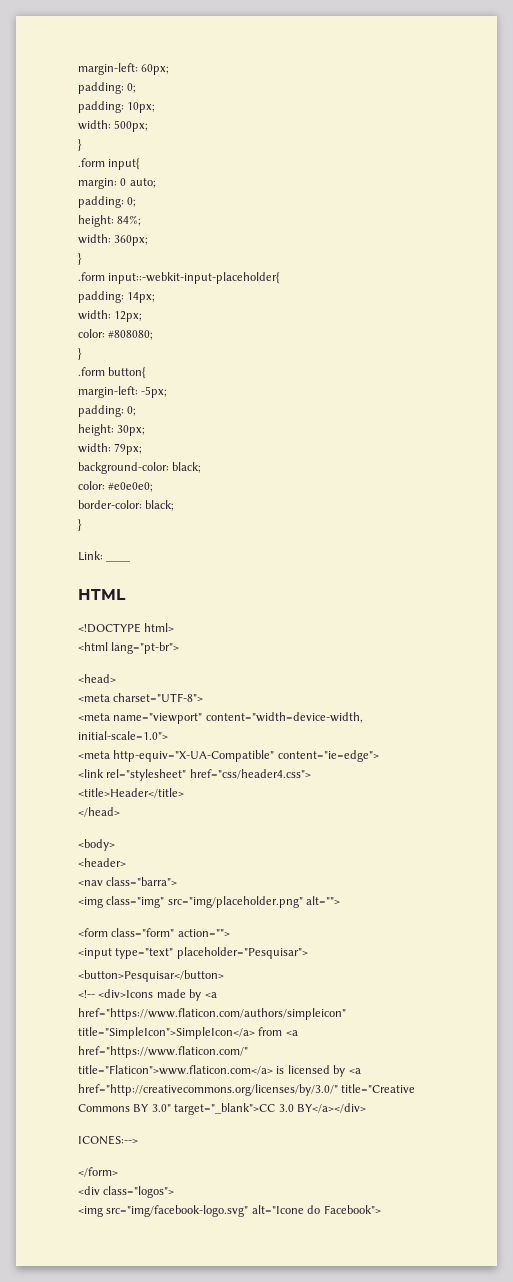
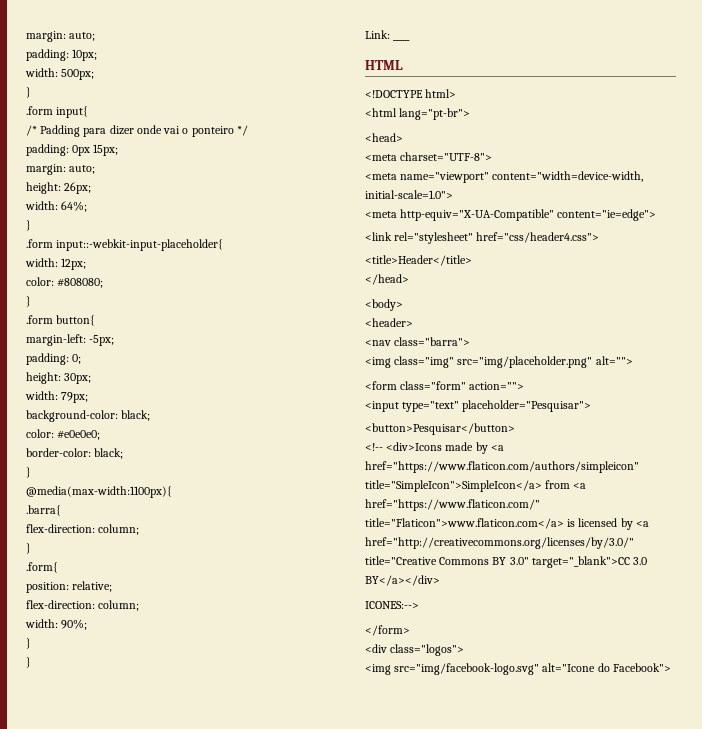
[78,63,170,75] [78,82,137,94] margin-left: 60px; // padding: 0; -> [26,31,96,42] margin: auto;
[78,178,156,189] [78,196,137,208] [78,215,142,227] [78,234,149,246] // margin: 0 auto; // padding: 0; // height: 84%; // width: 360px; -> [26,125,248,137] [26,144,119,156] [26,164,96,175] [26,182,92,194] [25,201,88,212] // /* Padding para dizer onde vai o ponteiro */ // padding: 0px 15px; // margin: auto; // height: 26px; // width: 64%;
[78,291,156,303] // padding: 14px; -> (224, 245) none
(82, 525) none -> [26,486,172,498] [26,505,61,516] [26,524,140,535] [26,543,31,554] [26,562,58,573] [26,581,113,593] [26,600,140,611] [25,619,88,630] [26,638,31,649] [26,657,31,668] // @media(max-width:1100px){ // .barra{ // flex-direction: column; // } // .form{ // position: relative; // flex-direction: column; // width: 90%; // } // }

